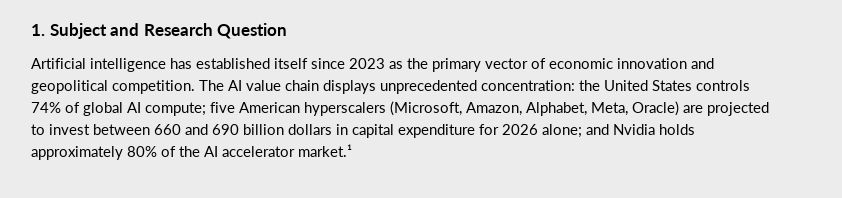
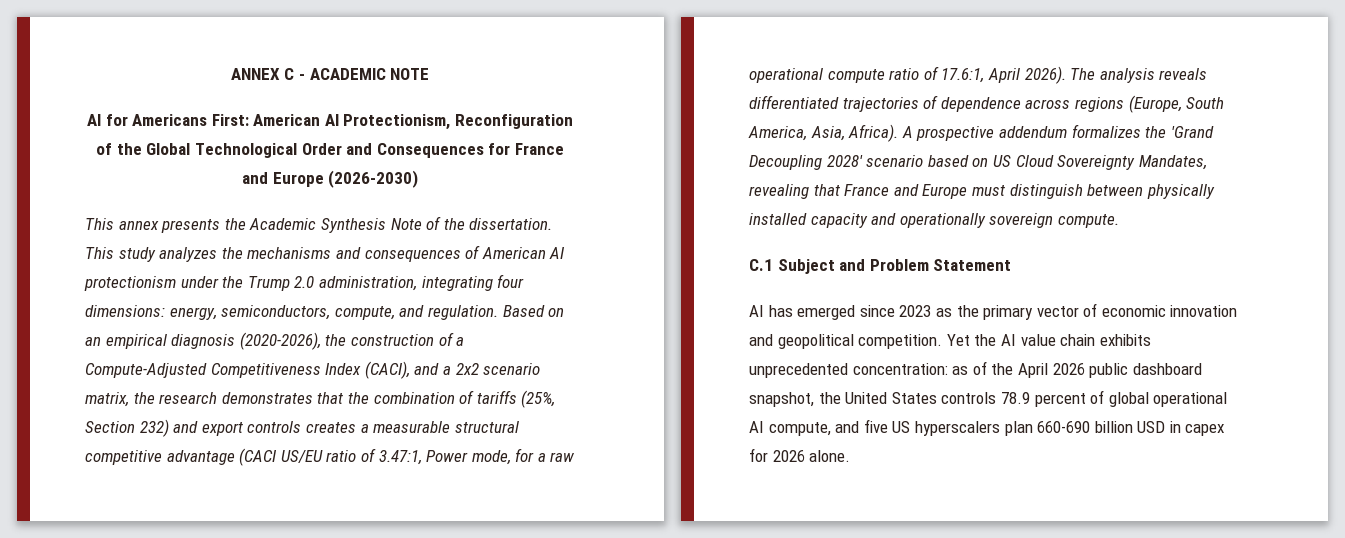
[31,23,288,39] [31,58,308,72] 1. Subject and Research Question // Artificial intelligence has established itself -> [230,68,430,80] [86,114,574,130] [96,143,564,158] [241,170,419,188] [85,216,553,233] [85,245,566,262] [84,274,525,291] [85,305,565,320] [85,332,465,350] [85,361,541,379] [85,390,556,408] [85,419,519,437] [85,448,576,466] [749,66,1208,84] [749,95,1225,113] [748,124,1214,142] [749,155,1207,170] [749,184,1215,199] [749,213,1119,228] [749,259,1012,274] [749,305,856,320] ANNEX C - ACADEMIC NOTE // AI for Americans First: American AI Protectionism, Reconfiguration of the Global Technological Order and Consequences for France and Europe (2026-2030) // This annex presents the Academic Synthesis Note of the dissertation. This study analyzes the mechanisms and consequences of American AI protectionism under the Trump 2.0 administration, integrating four dimensions: energy, semiconductors, compute, and regulation. Based on an empirical diagnosis (2020-2026), the construction of a Compute-Adjusted Competitiveness Index (CACI), and a 2x2 scenario matrix, the research demonstrates that the combination of tariffs (25%, Section 232) and export controls creates a measurable structural competitive advantage (CACI US/EU ratio of 3.47:1, Power mode, for a raw operational compute ratio of 17.6:1, April 2026). The analysis reveals differentiated trajectories of dependence across regions (Europe, South America, Asia, Africa). A prospective addendum formalizes the 'Grand Decoupling 2028' scenario based on US Cloud Sovereignty Mandates, revealing that France and Europe must distinguish between physically installed capacity and operationally sovereign compute. // C.1 Subject and Problem Statement // AI has emerged
[199,80,224,91] The -> [946,334,997,346] Yet the
[323,80,376,94] displays -> [1099,334,1151,346] exhibits
[579,80,750,91] [31,101,769,116] [31,124,695,138] [31,144,352,160] the United States controls 74% of global AI compute; five American hyperscalers (Microsoft, Amazon, Alphabet, Meta, Oracle) are projected to invest between 660 and 690 billion dollars in capital expenditure for 2026 alone; and Nvidia holds approximately 80% of the AI accelerator market.¹ -> [952,361,1202,378] [749,390,1228,407] [749,419,1225,436] [749,448,851,462] as of the April 2026 public dashboard snapshot, the United States controls 78.9 percent of global operational AI compute, and five US hyperscalers plan 660-690 billion USD in capex for 2026 alone.

